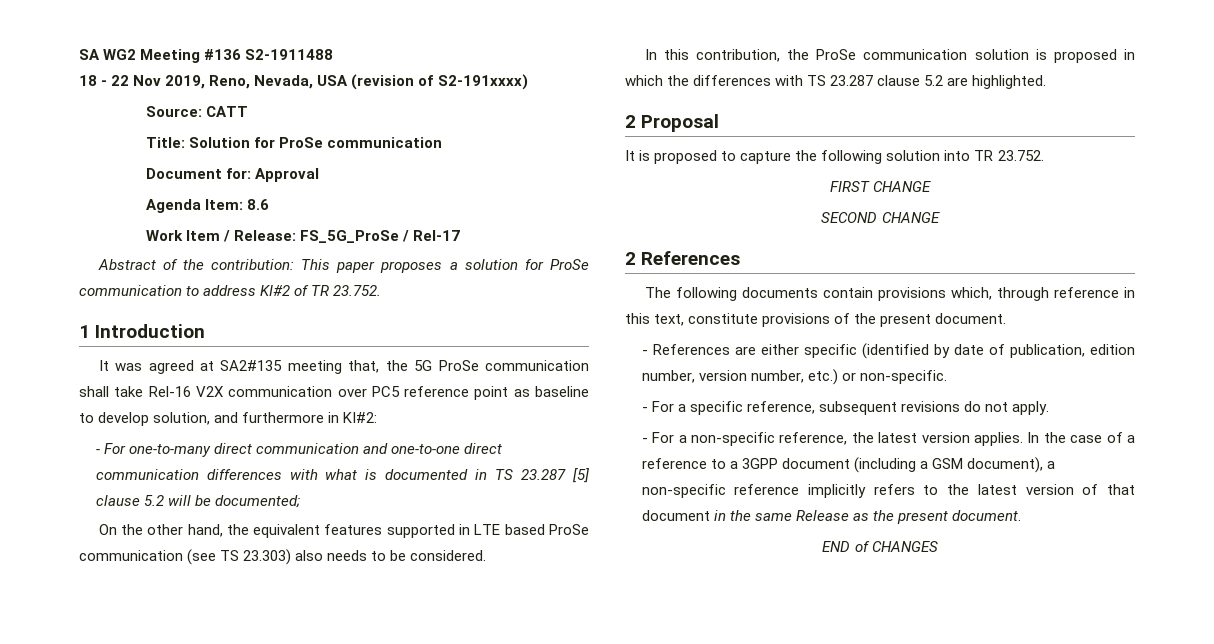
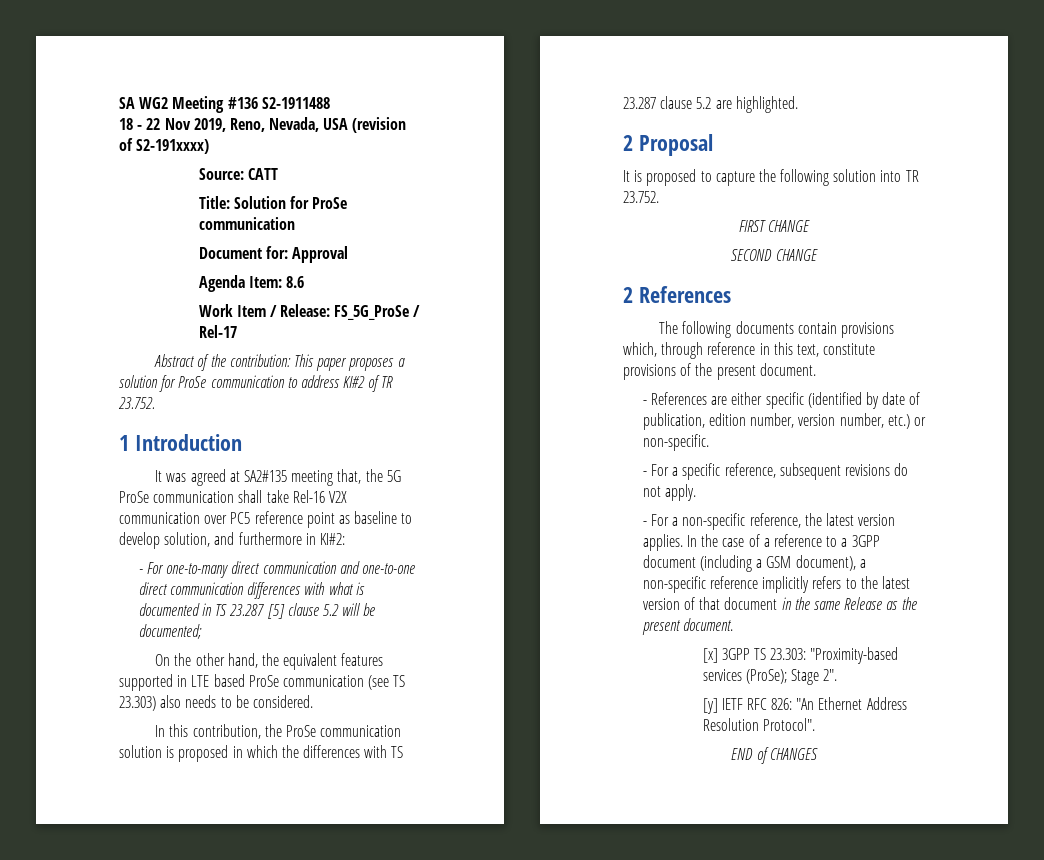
(1022, 515) none -> [702,647,899,664] [702,669,838,685] [702,697,907,714] [702,718,815,731] // [x] 3GPP TS 23.303: "Proximity-based services (ProSe); Stage 2". // [y] IETF RFC 826: "An Ethernet Address Resolution Protocol".

